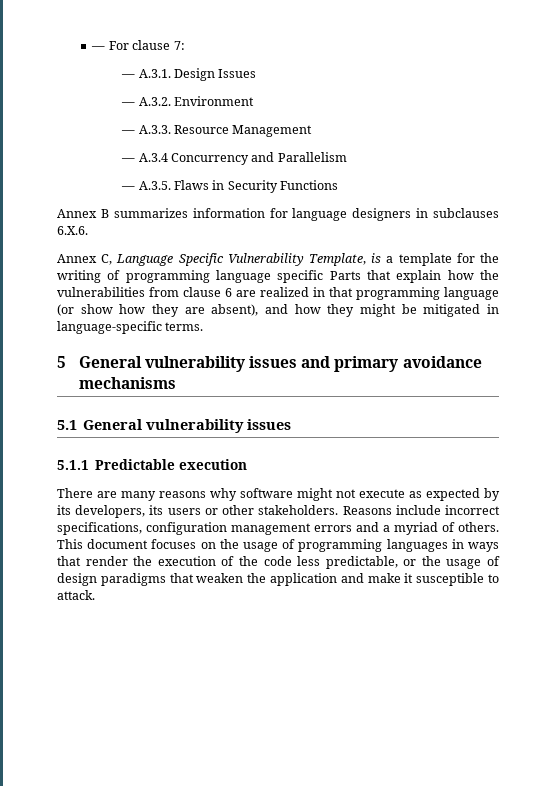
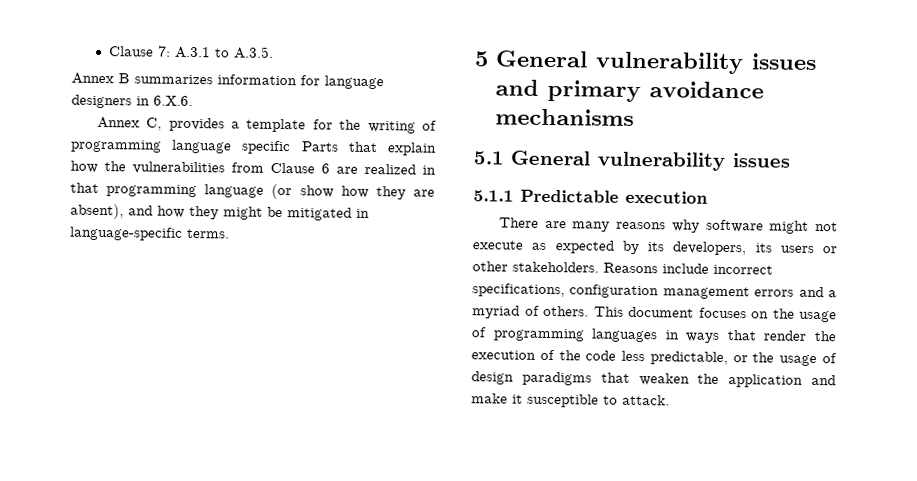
[91,40,185,50] [121,68,257,81] [121,96,254,106] [121,125,313,137] [121,152,347,165] [121,180,339,193] — For clause 7: // — A.3.1. Design Issues // — A.3.2. Environment // — A.3.3. Resource Management // — A.3.4 Concurrency and Parallelism // — A.3.5. Flaws in Security Functions -> [109,45,275,59] Clause 7: A.3.1 to A.3.5.
[433,208,499,218] subclauses -> (150, 101) none
[116,253,382,266] Language Specific Vulnerability Template, is -> [168,117,225,132] provides
[183,287,221,297] clause -> [270,162,315,174] Clause

